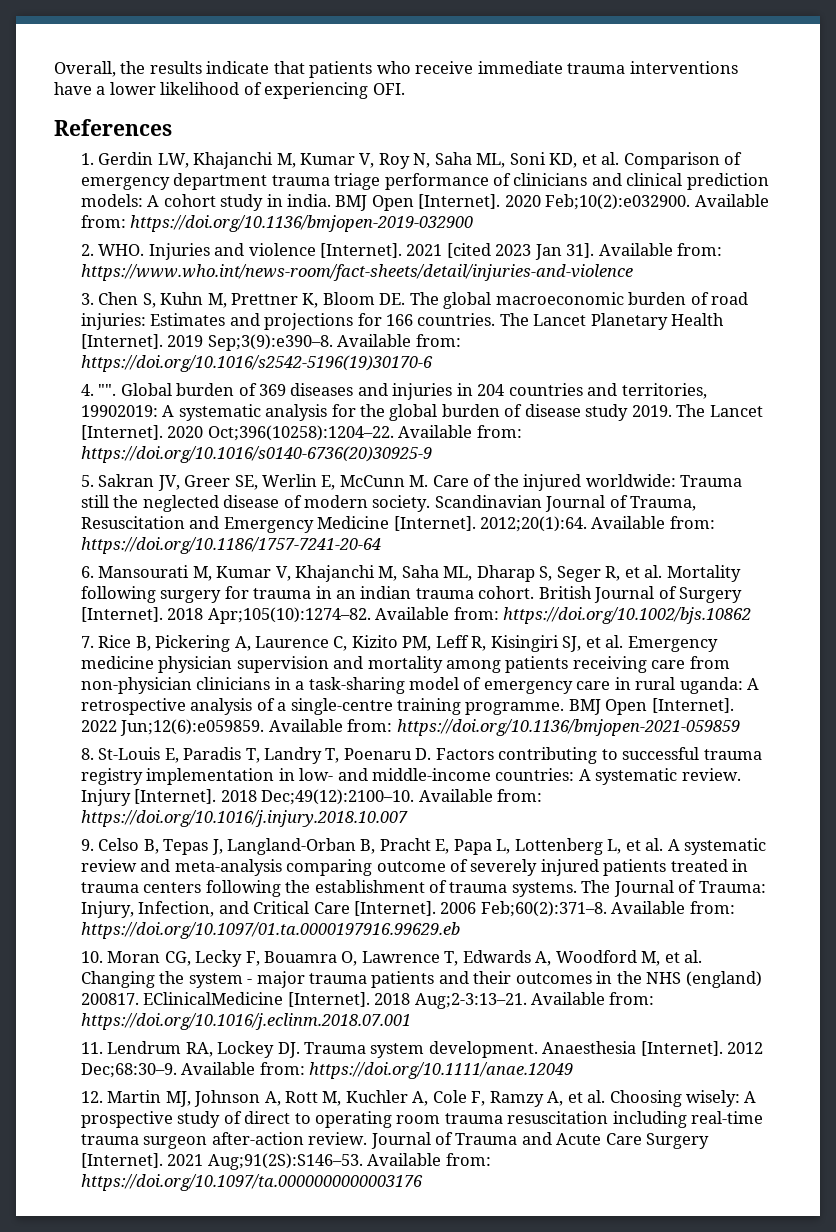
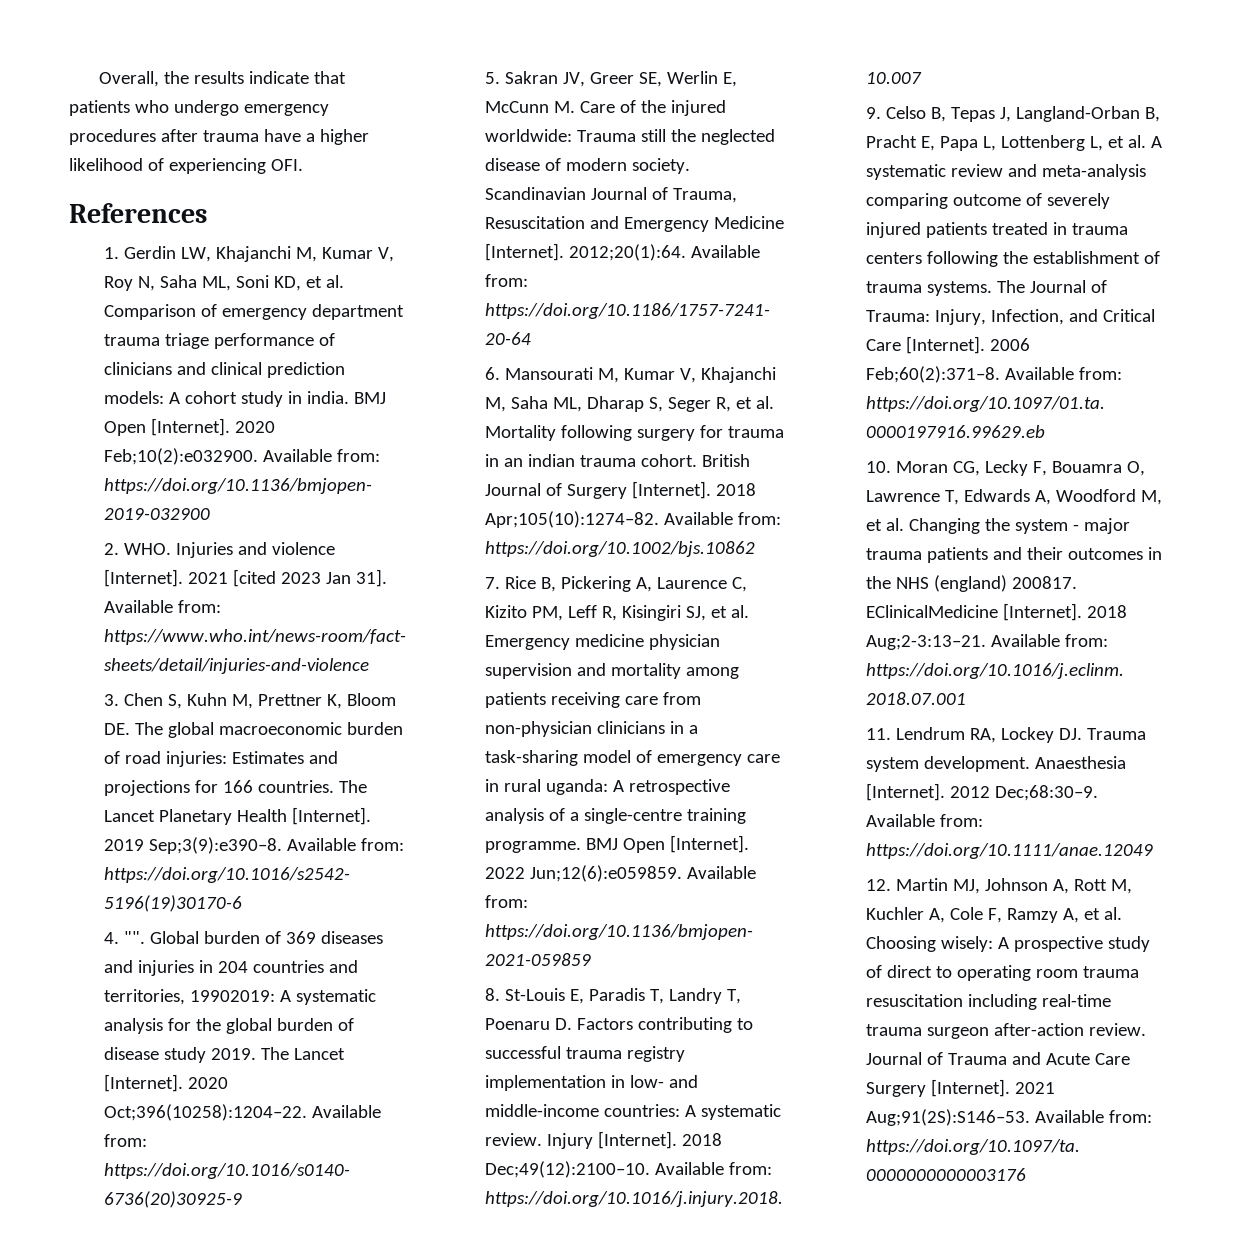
[415,61,738,74] receive immediate trauma interventions -> [173,100,329,116] [69,129,259,145] undergo emergency procedures after trauma
[109,82,156,95] lower -> [319,129,369,145] higher

